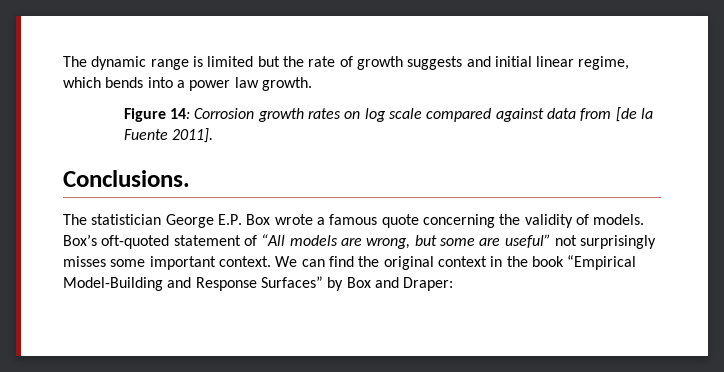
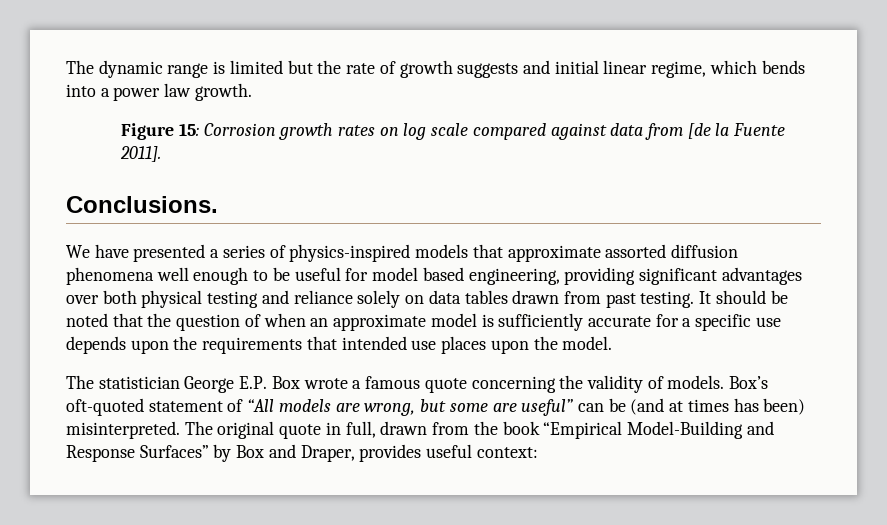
[169,108,190,119] 14: -> [178,123,199,136] 15:
(190, 178) none -> [66,244,738,262] [66,267,802,285] [66,290,788,308] [66,313,781,331] [66,336,613,354] // We have presented a series of physics-inspired models that approximate assorted diffusion phenomena well enough to be useful for model based engineering, providing significant advantages over both physical testing and reliance solely on data tables drawn from past testing. It should be noted that the question of when an approximate model is sufficiently accurate for a specific use depends upon the requirements that intended use places upon the model.
[554,235,657,249] [63,256,503,270] not surprisingly misses some important context. We can find the original context in -> [577,398,806,415] [66,421,470,439] can be (and at times has been) misinterpreted. The original quote in full, drawn from
[403,277,454,291] Draper: -> [300,444,538,462] Draper, provides useful context:

